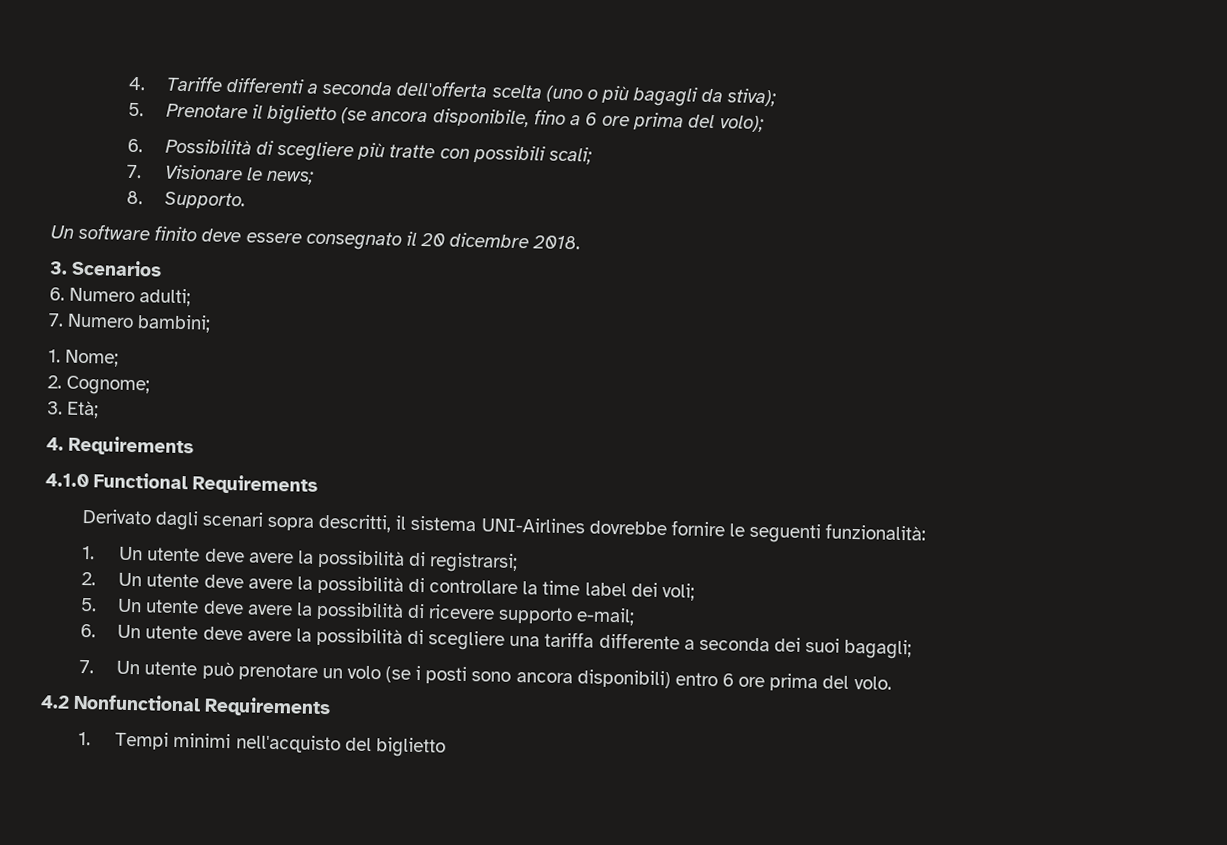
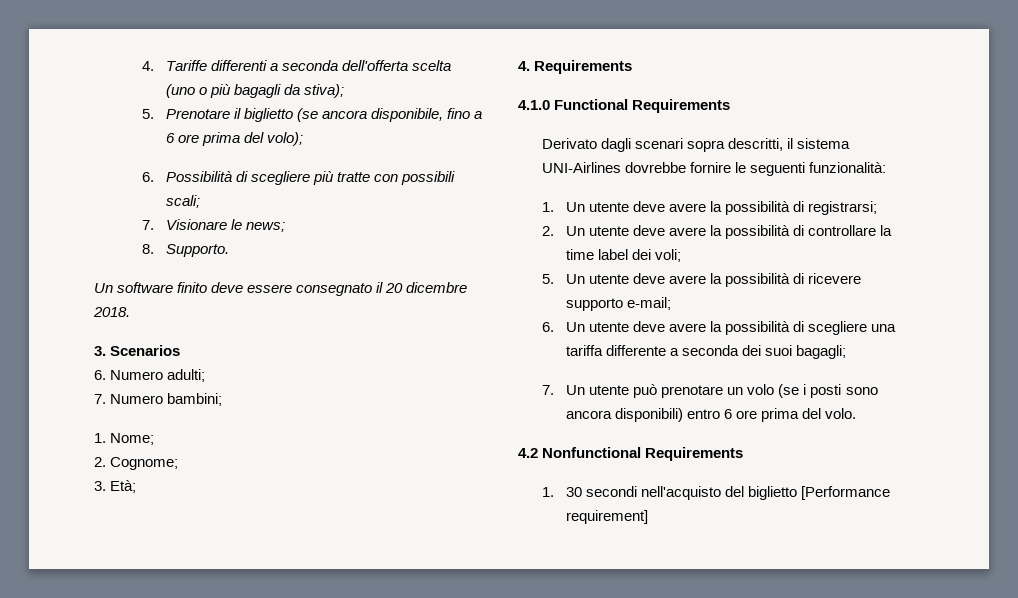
[115,731,232,750] Tempi minimi -> [566,486,638,497] 30 secondi
(446, 747) none -> [801,486,891,500] [566,510,649,524] [Performance requirement]

